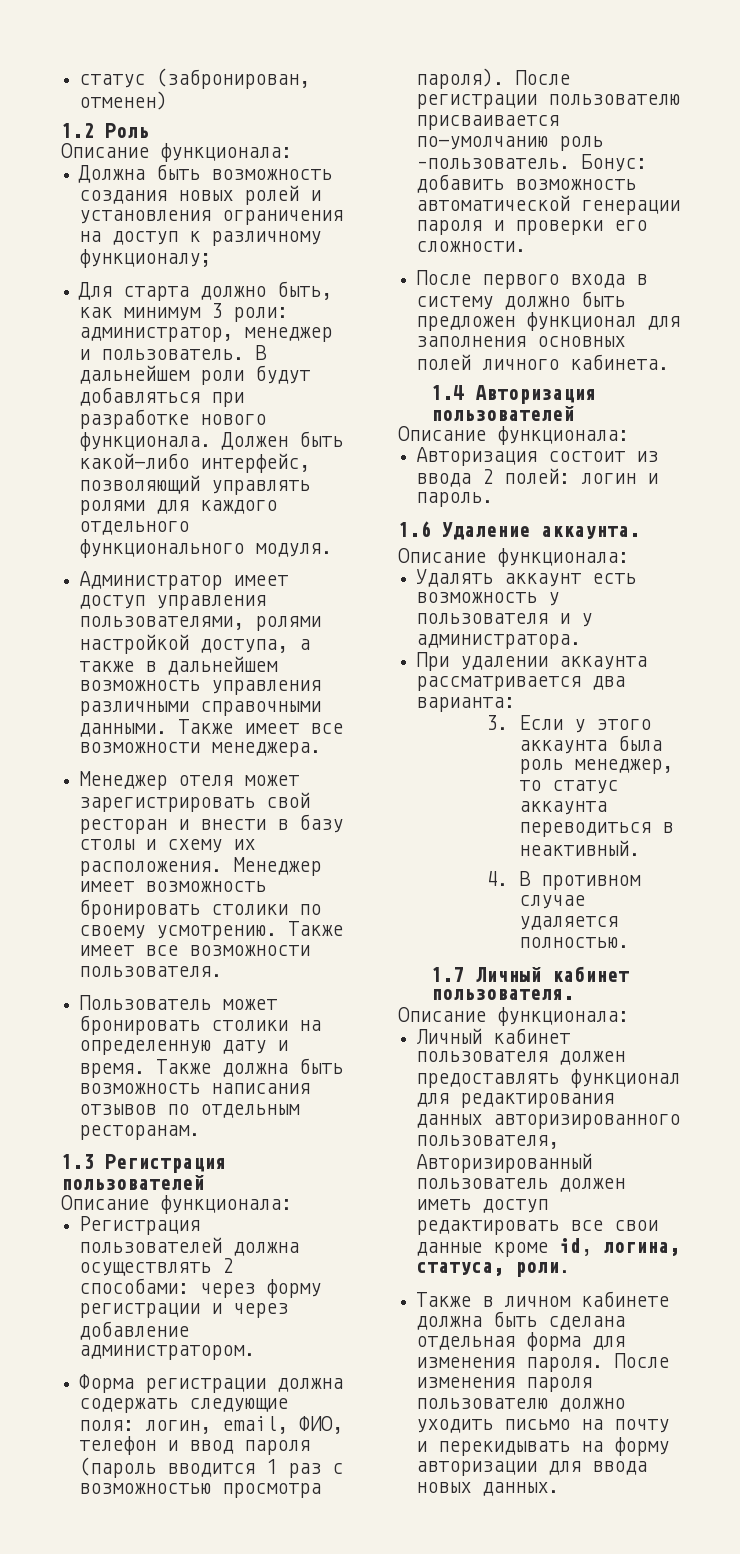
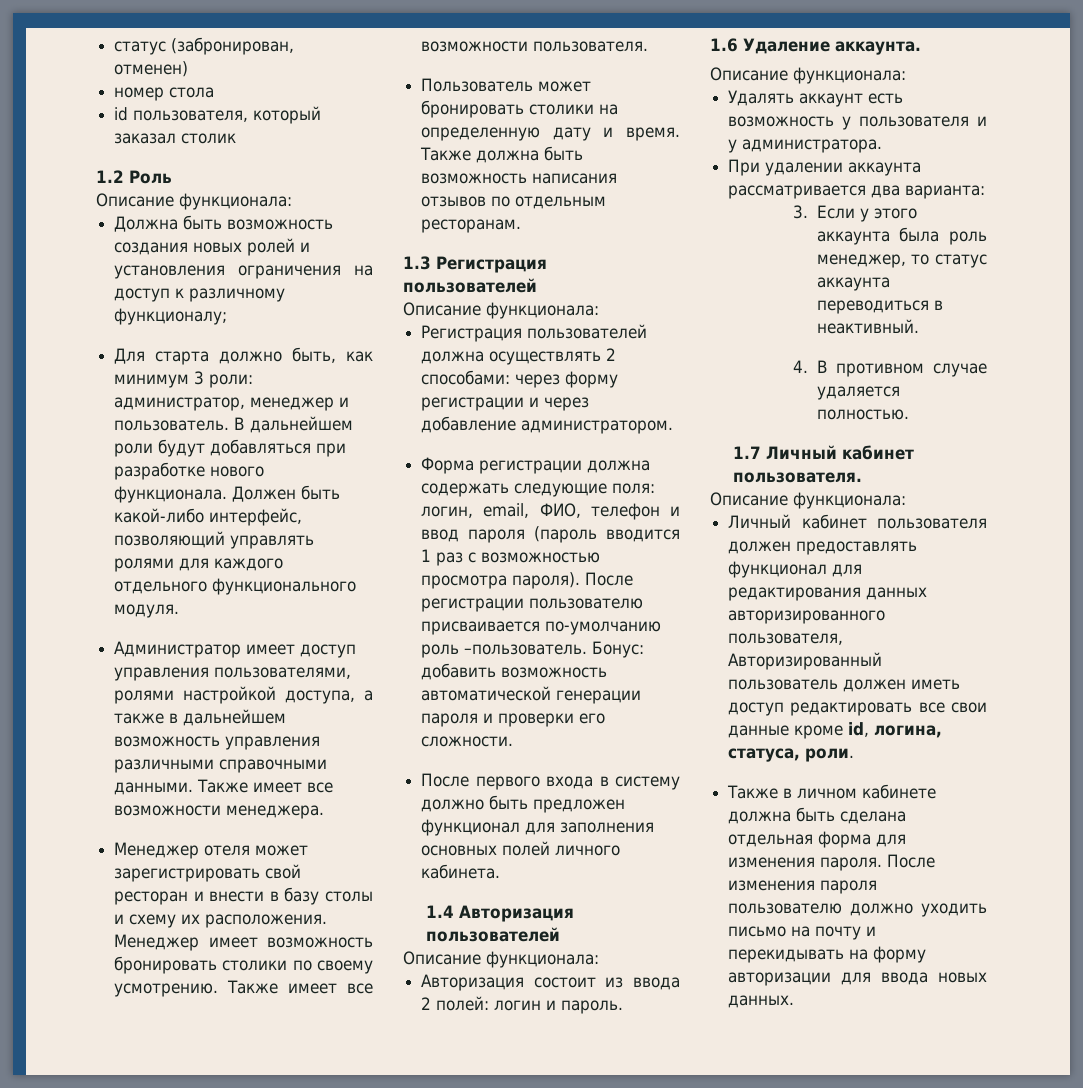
(168, 100) none -> [114,87,215,101] [114,106,322,124] [114,133,237,144] // номер стола // id пользователя, который заказал столик

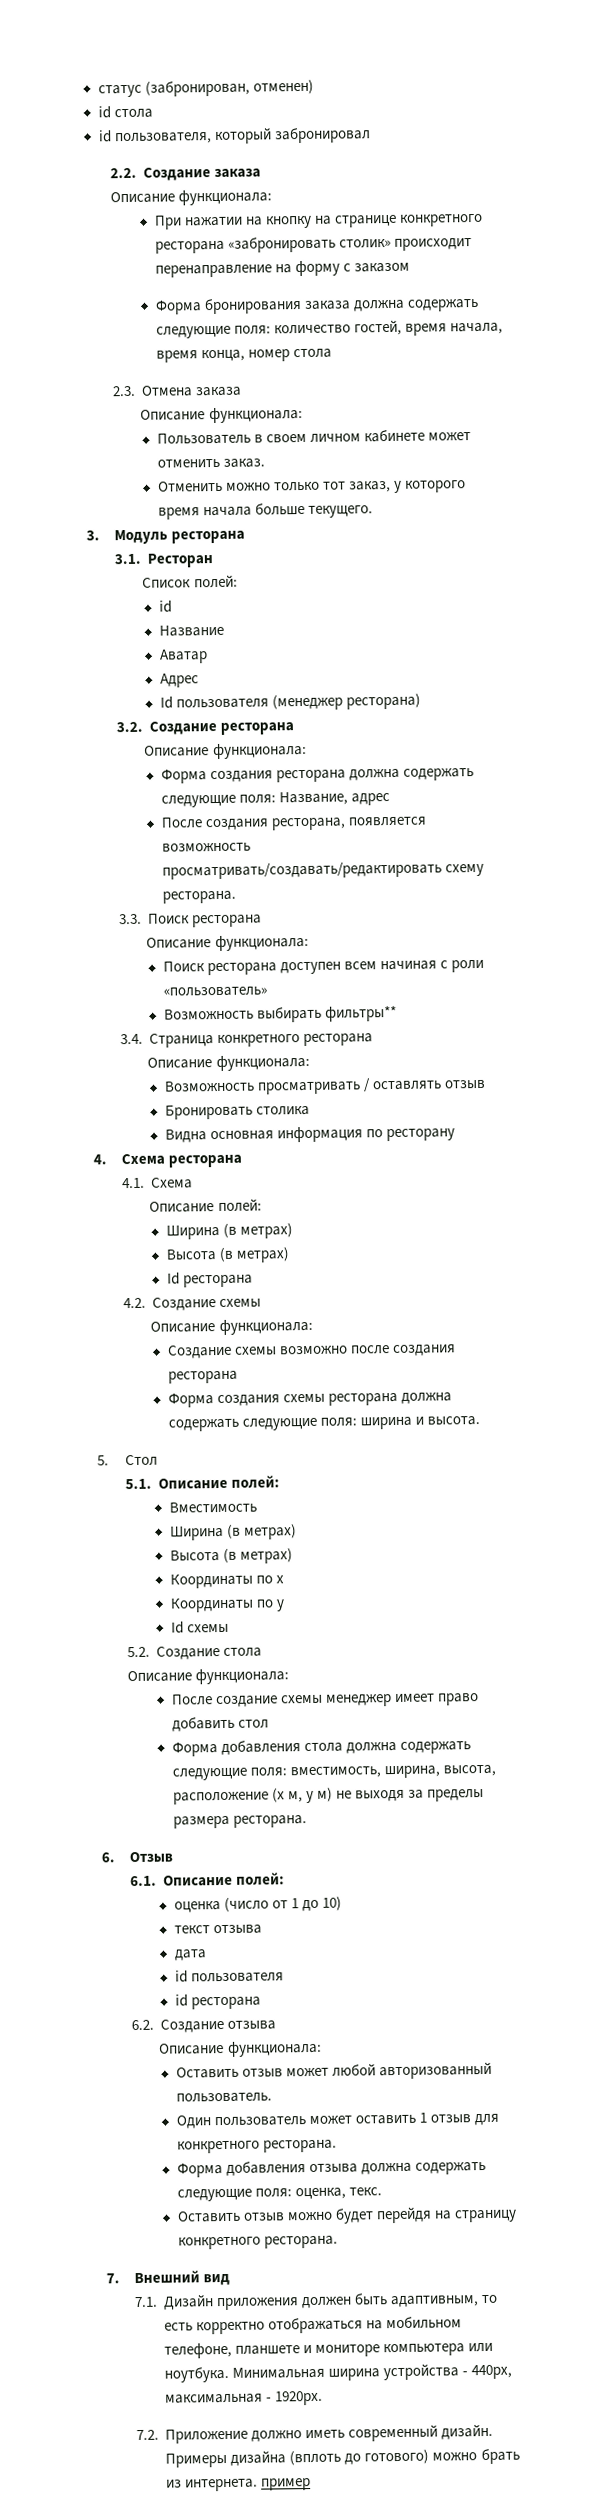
[114,87,165,101] номер -> [97,106,111,119] id
[114,133,237,144] [96,170,172,184] [96,193,292,210] [114,215,334,232] [114,238,311,256] [114,265,373,279] [114,288,286,302] [114,308,228,325] [114,347,373,365] [114,371,254,388] [114,397,350,411] [114,416,354,433] [114,439,347,457] [114,462,265,480] [114,485,341,503] [114,508,303,526] [114,531,315,549] [114,558,284,572] [114,578,357,595] [114,604,180,618] [114,641,357,658] [114,667,352,681] [114,686,374,704] [114,709,287,726] [114,736,321,750] [114,759,328,773] [114,779,334,795] [114,805,325,819] [114,842,309,859] [114,864,302,882] [114,887,373,905] [114,914,328,928] [114,934,373,951] [114,956,373,974] [114,980,374,997] [421,41,649,52] [421,78,592,92] [421,100,619,118] [421,127,680,141] [420,146,584,163] [421,173,618,184] [421,196,607,209] [421,219,522,233] [403,256,547,273] [403,278,537,293] [403,302,599,319] [421,324,648,342] [421,348,617,365] [421,370,619,388] [421,397,590,411] [421,416,674,434] [421,457,651,474] [421,483,656,497] [421,503,680,520] [421,526,680,543] [421,549,601,566] [421,572,634,589] [421,598,644,612] [421,621,662,635] [421,641,645,658] [421,663,608,680] [421,686,642,704] [421,713,606,727] [421,736,514,747] [421,773,680,790] [421,795,626,813] [421,819,655,836] [421,841,621,856] [421,864,501,879] [426,905,575,922] [426,927,561,942] [403,951,599,968] [421,974,680,991] [421,996,624,1014] [710,38,921,55] [710,67,906,84] [728,90,904,107] [728,116,987,130] [728,139,883,153] [728,159,922,176] [728,185,986,199] [793,205,917,222] [816,227,987,245] [816,254,987,268] [816,277,890,291] [816,300,943,314] [816,319,919,334] [793,360,987,377] [816,386,900,400] [816,409,909,420] [733,445,915,460] [733,472,863,483] [710,492,906,509] [728,514,987,529] [728,541,918,555] [728,561,863,578] [728,587,928,601] [728,610,886,624] [728,633,844,645] [728,652,883,670] [728,679,961,692] [728,702,987,716] [728,722,943,739] [728,748,855,762] [727,784,937,799] [728,807,907,824] [728,831,907,848] [728,854,936,871] [728,880,878,894] [728,903,987,917] [728,926,877,940] [728,946,927,963] [728,972,987,986] [728,995,795,1008] заказал столик // 1.2 Роль // Описание функционала: // Должна быть возможность создания новых ролей и установления ограничения на доступ к различному функционалу; // Для старта должно быть, как минимум 3 роли: администратор, менеджер и пользователь. В дальнейшем роли будут добавляться при разработке нового функционала. Должен быть какой-либо интерфейс, позволяющий управлять ролями для каждого отдельного функционального модуля. // Администратор имеет доступ управления пользователями, ролями настройкой доступа, а также в дальнейшем возможность управления различными справочными данными. Также имеет все возможности менеджера. // Менеджер отеля может зарегистрировать свой ресторан и внести в базу столы и схему их расположения. Менеджер имеет возможность бронировать столики по своему усмотрению. Также имеет все возможности пользователя. // Пользователь может бронировать столики на определенную дату и время. Также должна быть возможность написания отзывов по отдельным ресторанам. // 1.3 Регистрация пользователей // Описание функционала: // Регистрация пользователей должна осуществлять 2 способами: через форму регистрации и через добавление администратором. // Форма регистрации должна содержать следующие поля: логин, email, ФИО, телефон и ввод пароля (пароль вводится 1 раз с возможностью просмотра пароля). После регистрации пользователю присваивается по-умолчанию роль –пользователь. Бонус: добавить возможность автоматической генерации пароля и проверки его сложности. // После первого входа в систему должно быть предложен функционал для заполнения основных полей личного кабинета. // 1.4 Авторизация пользователей // Описание функционала: // Авторизация состоит из ввода 2 полей: логин и пароль. // 1.6 Удаление аккаунта. // Описание функционала: // Удалять аккаунт есть возможность у пользователя и у администратора. // При удалении аккаунта рассматривается два варианта: // 3. Если у этого аккаунта была роль менеджер, то статус аккаунта переводиться в неактивный. // 4. В противном случае удаляется полностью. // 1.7 Личный кабинет пользователя. // Описание функционала: // Личный кабинет пользователя должен предоставлять функционал для редактирования данных авторизированного пользователя, Авторизированный пользователь должен иметь доступ редактировать все свои данные кроме id, логина, статуса, роли. // Также в личном кабинете должна быть сделана отдельная форма для изменения пароля. После изменения пароля пользователю должно уходить письмо на почту и перекидывать на форму авторизации для ввода новых данных. -> [273,127,371,144] [109,167,262,181] [109,189,272,206] [153,213,484,230] [154,236,473,254] [154,260,411,278] [154,297,480,315] [155,319,504,339] [155,348,333,363] [111,385,243,397] [140,406,303,424] [156,429,472,445] [156,458,266,468] [157,480,467,493] [157,502,374,520] [86,529,245,545] [113,553,215,568] [142,574,238,589] [158,600,172,613] [158,624,224,637] [158,649,208,664] [159,673,199,688] [159,693,422,711] [115,720,295,735] [144,742,307,760] [160,768,475,784] [160,791,391,808] [160,816,428,831] [161,842,251,852] [161,861,485,880] [161,890,236,904] [118,913,263,928] [146,934,309,952] [162,959,485,976] [162,986,267,997] [163,1005,398,1023] [119,1033,374,1048] [147,1054,310,1072] [163,1078,487,1095] [164,1104,311,1120] [164,1126,456,1143] [93,1153,242,1168] [121,1177,194,1189] [149,1198,262,1213] [165,1223,294,1240] [165,1247,291,1263] [166,1272,254,1288] [122,1297,262,1311] [150,1318,313,1336] [166,1344,457,1359] [167,1370,238,1384] [167,1392,453,1408] [167,1415,481,1432] [97,1454,158,1467] [124,1475,281,1490] [168,1501,257,1513] [169,1524,298,1541] [169,1548,294,1564] [169,1573,285,1589] [169,1597,286,1613] [170,1621,230,1634] [126,1646,263,1660] [126,1668,289,1685] [171,1693,480,1708] [171,1716,270,1732] [171,1740,472,1757] [171,1764,497,1781] [172,1787,485,1805] [172,1815,308,1829] [101,1851,173,1863] [129,1872,286,1887] [173,1896,343,1913] [173,1924,263,1935] [173,1949,207,1961] [174,1970,285,1983] [174,1994,262,2010] [130,2018,277,2033] [159,2040,322,2057] [175,2061,493,2080] [175,2092,272,2103] [175,2112,500,2129] [176,2139,338,2154] [176,2161,487,2178] [176,2187,383,2202] [176,2206,518,2224] [177,2235,339,2250] [106,2270,230,2286] [133,2293,499,2311] [164,2316,463,2335] [164,2342,494,2359] [164,2363,513,2383] [165,2390,324,2406] [135,2423,494,2444] [165,2448,520,2468] [166,2478,312,2492] забронировал // 2.2. Создание заказа // Описание функционала: // При нажатии на кнопку на странице конкретного ресторана «забронировать столик» происходит перенаправление на форму с заказом // Форма бронирования заказа должна содержать следующие поля: количество гостей, время начала, время конца, номер стола // 2.3. Отмена заказа // Описание функционала: // Пользователь в своем личном кабинете может отменить заказ. // Отменить можно только тот заказ, у которого время начала больше текущего. // 3. Модуль ресторана // 3.1. Ресторан // Список полей: // id // Название // Аватар // Адрес // Id пользователя (менеджер ресторана) // 3.2. Создание ресторана // Описание функционала: // Форма создания ресторана должна содержать следующие поля: Название, адрес // После создания ресторана, появляется возможность просматривать/создавать/редактировать схему ресторана. // 3.3. Поиск ресторана // Описание функционала: // Поиск ресторана доступен всем начиная с роли «пользователь» // Возможность выбирать фильтры** // 3.4. Страница конкретного ресторана // Описание функционала: // Возможность просматривать / оставлять отзыв // Бронировать столика // Видна основная информация по ресторану // 4. Схема ресторана // 4.1. Схема // Описание полей: // Ширина (в метрах) // Высота (в метрах) // Id ресторана // 4.2. Создание схемы // Описание функционала: // Создание схемы возможно после создания ресторана // Форма создания схемы ресторана должна содержать следующие поля: ширина и высота. // 5. Стол // 5.1. Описание полей: // Вместимость // Ширина (в метрах) // Высота (в метрах) // Координаты по x // Координаты по y // Id схемы // 5.2. Создание стола // Описание функционала: // После создание схемы менеджер имеет право добавить стол // Форма добавления стола должна содержать следующие поля: вместимость, ширина, высота, расположение (x м, y м) не выходя за пределы размера ресторана. // 6. Отзыв // 6.1. Описание полей: // оценка (число от 1 до 10) // текст отзыва // дата // id пользователя // id ресторана // 6.2. Создание отзыва // Описание функционала: // Оставить отзыв может любой авторизованный пользователь. // Один пользователь может оставить 1 отзыв для конкретного ресторана. // Форма добавления отзыва должна содержать следующие поля: оценка, текс. // Оставить отзыв можно будет перейдя на страницу конкретного ресторана. // 7. Внешний вид // 7.1. Дизайн приложения должен быть адаптивным, то есть корректно отображаться на мобильном телефоне, планшете и мониторе компьютера или ноутбука. Минимальная ширина устройства - 440px, максимальная - 1920px. // 7.2. Приложение должно иметь современный дизайн. Примеры дизайна (вплоть до готового) можно брать из интернета. пример

